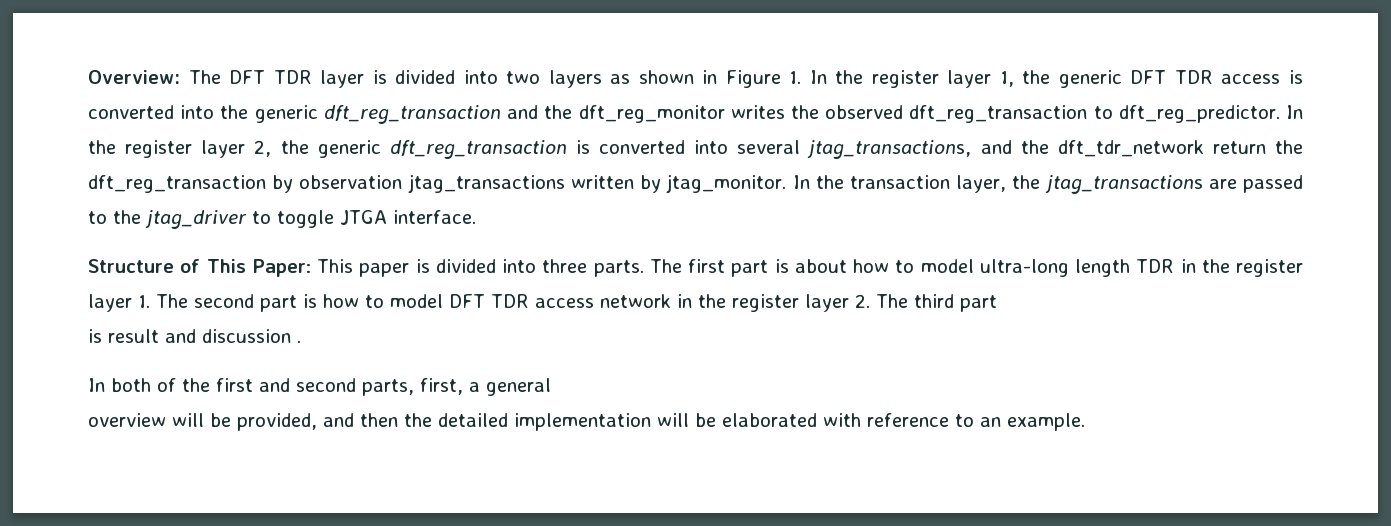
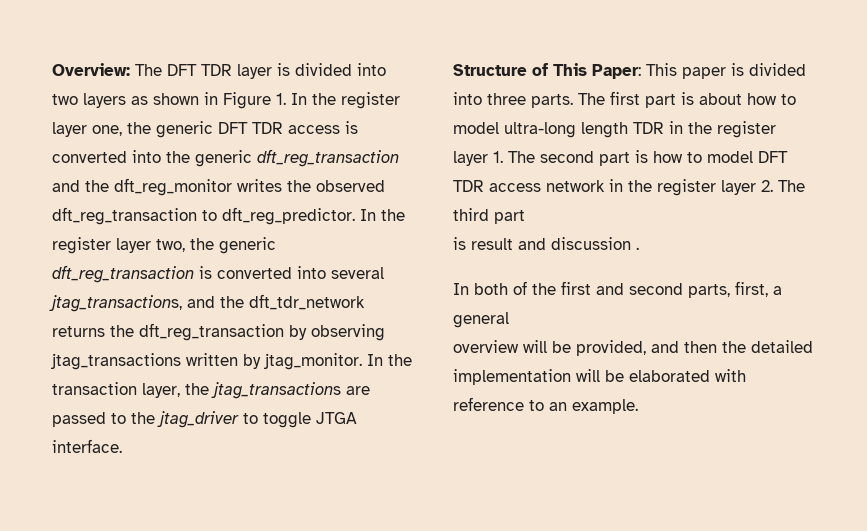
[999,71,1014,87] 1, -> [92,125,122,136] one,
[254,140,272,157] 2, -> [156,239,185,252] two,
[1212,141,1266,154] return -> [52,326,105,337] returns
[299,175,403,189] observation -> [311,324,385,341] observing

